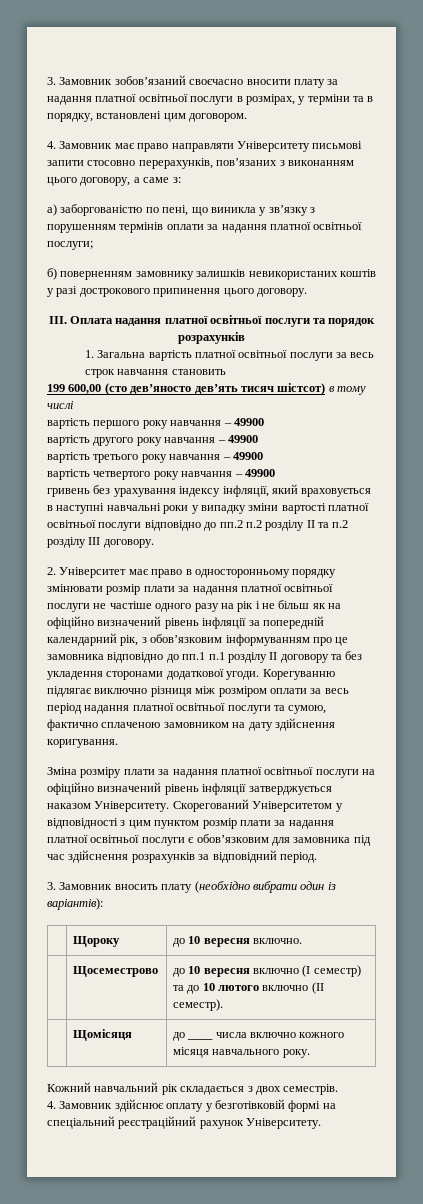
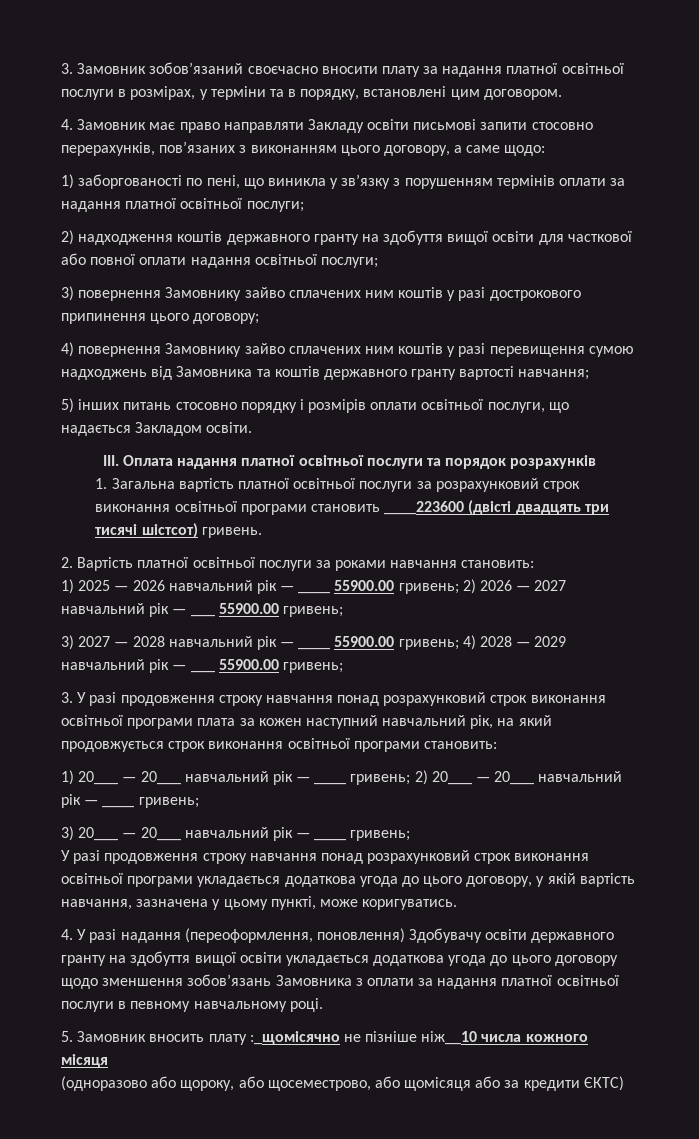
[236,141,310,152] Університету -> [307,119,410,133] Закладу освіти
[172,177,181,183] [47,204,143,216] з: // а) заборгованістю -> [504,145,546,156] [61,174,183,189] щодо: // 1) заборгованості
[47,268,338,280] б) поверненням замовнику залишків невикористаних -> [61,230,632,245] [61,253,378,268] [61,286,394,301] 2) надходження коштів державного гранту на здобуття вищої освіти для часткової або повної оплати надання освітньої послуги; // 3) повернення Замовнику зайво сплачених ним
[256,288,307,297] договору. -> [193,313,260,324] [61,342,634,357] [61,366,590,380] [61,398,569,413] [61,422,253,436] договору; // 4) повернення Замовнику зайво сплачених ним коштів у разі перевищення сумою надходжень від Замовника та коштів державного гранту вартості навчання; // 5) інших питань стосовно порядку і розмірів оплати освітньої послуги, що надається Закладом освіти.
[350,352,375,358] [84,369,226,378] [47,383,366,395] [47,401,74,409] [47,418,264,429] [47,435,258,446] [47,452,263,463] [47,469,275,480] [47,484,372,497] [47,503,369,514] [47,520,349,531] [47,537,154,548] [47,567,337,578] [47,584,334,595] [47,600,342,612] [47,616,324,629] [47,633,349,646] [47,651,363,663] [47,669,335,680] [47,686,349,697] [47,703,327,714] [47,718,335,731] [47,739,118,748] [47,767,375,778] [47,782,332,795] [47,799,343,812] [47,818,334,829] [47,834,371,846] [47,850,317,863] [47,881,336,893] [47,898,103,910] [72,936,120,947] [172,936,302,947] [72,966,158,977] [172,965,361,977] [172,982,324,994] [172,999,223,1011] [72,1029,132,1041] [172,1032,214,1041] [215,1032,345,1038] [172,1047,310,1058] [47,1082,339,1095] [47,1099,336,1112] [47,1116,322,1129] весь строк навчання становить // 199 600,00 (сто дев’яносто дев’ять тисяч шістсот) в тому числі // вартість першого року навчання – 49900 // вартість другого року навчання – 49900 // вартість третього року навчання – 49900 // вартість четвертого року навчання – 49900 // гривень без урахування індексу інфляції, який враховується в наступні навчальні роки у випадку зміни вартості платної освітньої послуги відповідно до пп.2 п.2 розділу ІІ та п.2 розділу ІІІ договору. // 2. Університет має право в односторонньому порядку змінювати розмір плати за надання платної освітньої послуги не частіше одного разу на рік і не більш як на офіційно визначений рівень інфляції за попередній календарний рік, з обов’язковим інформуванням про це замовника відповідно до пп.1 п.1 розділу ІІ договору та без укладення сторонами додаткової угоди. Корегуванню підлягає виключно різниця між розміром оплати за весь період надання платної освітньої послуги та сумою, фактично сплаченою замовником на дату здійснення коригування. // Зміна розміру плати за надання платної освітньої послуги на офіційно визначений рівень інфляції затверджується наказом Університету. Скорегований Університетом у відповідності з цим пунктом розмір плати за надання платної освітньої послуги є обов’язковим для замовника під час здійснення розрахунків за відповідний період. // 3. Замовник вносить плату (необхідно вибрати один із варіантів): // | Щороку | до 10 вересня включно. // | Щосеместрово | до 10 вересня включно (І семестр) та до 10 лютого включно (ІІ семестр). // | Щомісяця | до ____ числа включно кожного місяця навчального року. // Кожний навчальний рік складається з двох семестрів. // 4. Замовник здійснює оплату у безготівковій формі на спеціальний реєстраційний рахунок Університету. -> [435,478,580,492] [95,500,609,515] [95,523,262,538] [61,557,535,571] [61,579,295,594] [298,591,331,594] [334,579,567,594] [61,603,187,617] [190,614,215,617] [218,603,343,617] [61,635,295,650] [298,647,331,650] [334,635,567,650] [61,659,187,673] [190,670,215,673] [218,659,343,673] [61,692,606,706] [61,715,552,729] [61,738,497,752] [61,770,311,785] [314,770,623,785] [61,794,99,808] [102,797,199,808] [61,826,311,841] [314,830,411,841] [61,850,590,864] [61,873,635,887] [61,896,458,910] [61,928,615,943] [61,951,618,966] [61,974,619,989] [61,998,323,1012] [61,1031,588,1045] [61,1054,108,1068] [61,1076,624,1091] розрахунковий строк виконання освітньої програми становить ____223600 (двісті двадцять три тисячі шістсот) гривень. // 2. Вартість платної освітньої послуги за роками навчання становить: // 1) 2025 — 2026 навчальний рік — ____ 55900.00 гривень; 2) 2026 — 2027 навчальний рік — ___ 55900.00 гривень; // 3) 2027 — 2028 навчальний рік — ____ 55900.00 гривень; 4) 2028 — 2029 навчальний рік — ___ 55900.00 гривень; // 3. У разі продовження строку навчання понад розрахунковий строк виконання освітньої програми плата за кожен наступний навчальний рік, на який продовжується строк виконання освітньої програми становить: // 1) 20___ — 20___ навчальний рік — ____ гривень; 2) 20___ — 20___ навчальний рік — ____ гривень; // 3) 20___ — 20___ навчальний рік — ____ гривень; // У разі продовження строку навчання понад розрахунковий строк виконання освітньої програми укладається додаткова угода до цього договору, у якій вартість навчання, зазначена у цьому пункті, може коригуватись. // 4. У разі надання (переоформлення, поновлення) Здобувачу освіти державного гранту на здобуття вищої освіти укладається додаткова угода до цього договору щодо зменшення зобов’язань Замовника з оплати за надання платної освітньої послуги в певному навчальному році. // 5. Замовник вносить плату :_щомісячно не пізніше ніж__10 числа кожного місяця // (одноразово або щороку, або щосеместрово, або щомісяця або за кредити ЄКТС)

